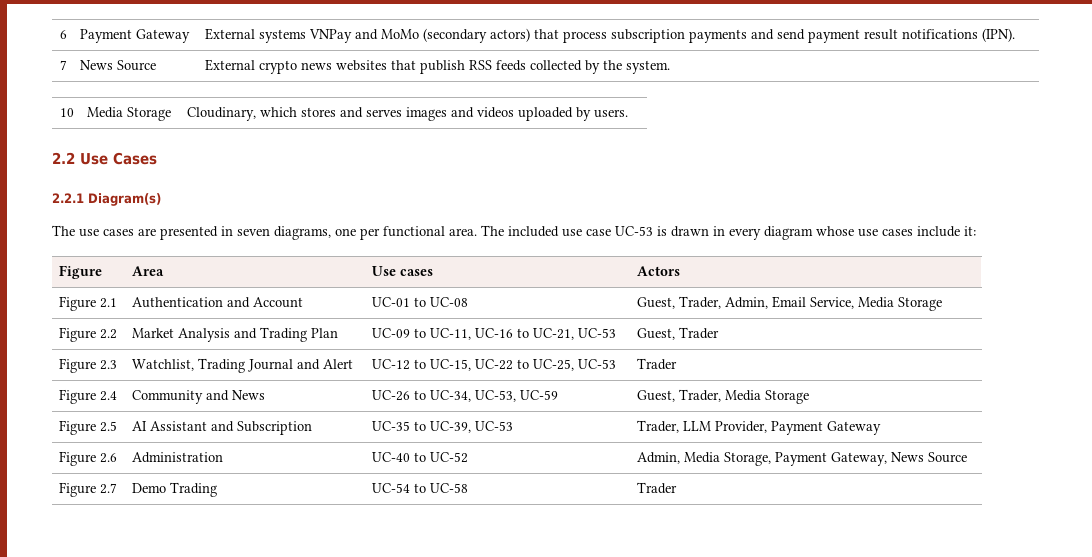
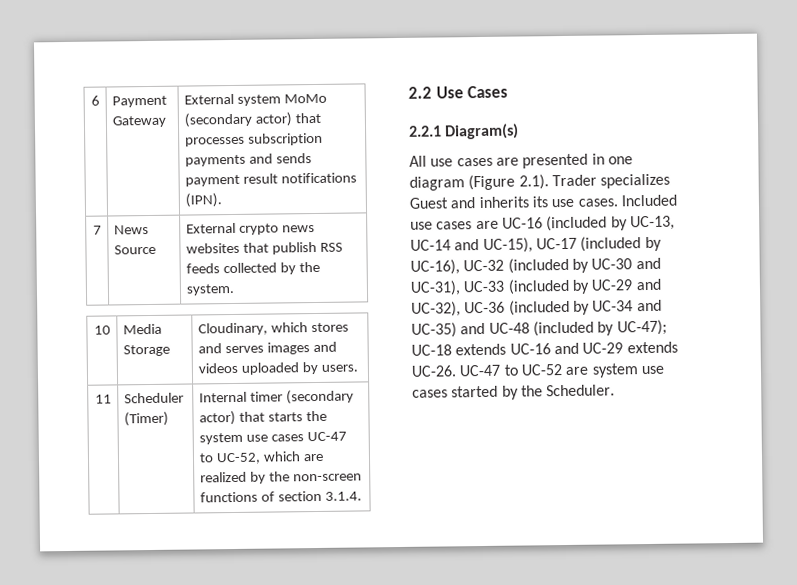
[258,28,607,43] systems VNPay and MoMo (secondary actors) that process -> [236,93,327,106] [183,112,321,128] [184,136,245,147] system MoMo (secondary actor) that processes
[776,29,805,40] send -> [275,153,312,164] sends
(628, 113) none -> [94,394,112,404] [123,392,184,404] [123,411,169,427] [198,389,354,405] [198,410,327,426] [198,431,347,445] [198,451,324,465] [199,471,362,484] [199,490,362,503] // 11 | Scheduler (Timer) | Internal timer (secondary actor) that starts the system use cases UC-47 to UC-52, which are realized by the non-screen functions of section 3.1.4.
[52,225,75,236] The -> [409,155,427,167] All
[237,225,976,240] [58,265,102,279] [131,266,164,276] [371,266,433,276] [636,266,680,276] [58,296,117,311] [131,297,303,308] [371,297,468,307] [636,296,942,311] [58,327,117,342] [131,327,338,342] [371,328,616,340] [636,327,719,340] [58,358,117,373] [131,358,353,373] [371,359,616,371] [636,358,677,370] [58,389,117,404] [131,390,265,404] [371,390,558,402] [636,389,809,404] [58,420,117,435] [131,421,312,435] [371,421,513,433] [636,420,881,435] [58,451,117,466] [131,452,223,463] [371,452,468,463] [636,452,967,466] [58,482,117,497] [131,482,217,497] [371,483,468,493] [636,482,677,494] seven diagrams, one per functional area. The included use case UC-53 is drawn in every diagram whose use cases include it: // Figure | Area | Use cases | Actors // Figure 2.1 | Authentication and Account | UC-01 to UC-08 | Guest, Trader, Admin, Email Service, Media Storage // Figure 2.2 | Market Analysis and Trading Plan | UC-09 to UC-11, UC-16 to UC-21, UC-53 | Guest, Trader // Figure 2.3 | Watchlist, Trading Journal and Alert | UC-12 to UC-15, UC-22 to UC-25, UC-53 | Trader // Figure 2.4 | Community and News | UC-26 to UC-34, UC-53, UC-59 | Guest, Trader, Media Storage // Figure 2.5 | AI Assistant and Subscription | UC-35 to UC-39, UC-53 | Trader, LLM Provider, Payment Gateway // Figure 2.6 | Administration | UC-40 to UC-52 | Admin, Media Storage, Payment Gateway, News Source // Figure 2.7 | Demo Trading | UC-54 to UC-58 | Trader -> [607,156,633,165] [409,173,671,191] [409,194,677,209] [410,215,675,232] [410,236,662,253] [410,257,661,275] [410,278,661,296] [411,299,662,317] [411,319,667,338] [411,341,678,356] [411,363,664,378] [412,384,616,400] one diagram (Figure 2.1). Trader specializes Guest and inherits its use cases. Included use cases are UC-16 (included by UC-13, UC-14 and UC-15), UC-17 (included by UC-16), UC-32 (included by UC-30 and UC-31), UC-33 (included by UC-29 and UC-32), UC-36 (included by UC-34 and UC-35) and UC-48 (included by UC-47); UC-18 extends UC-16 and UC-29 extends UC-26. UC-47 to UC-52 are system use cases started by the Scheduler.

